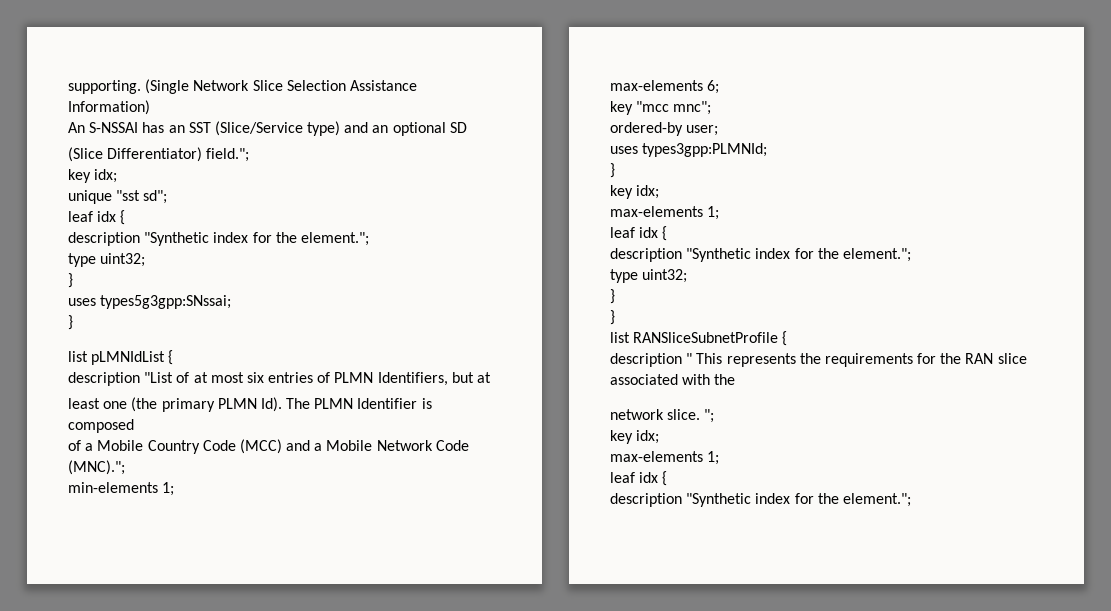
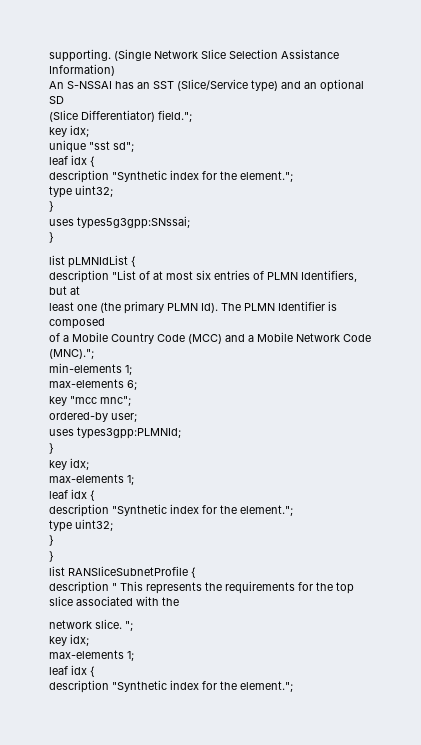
[965,353,994,364] RAN -> [336,582,354,594] top

